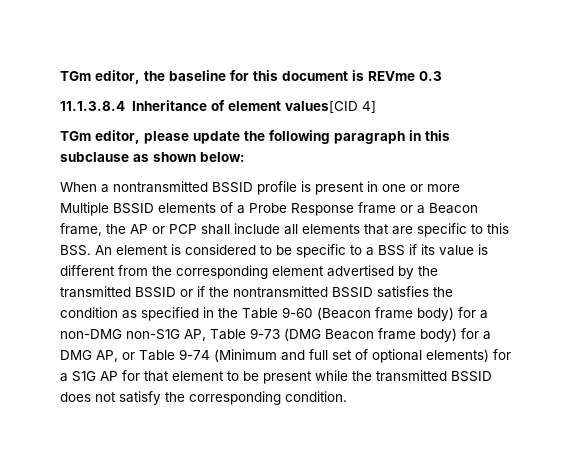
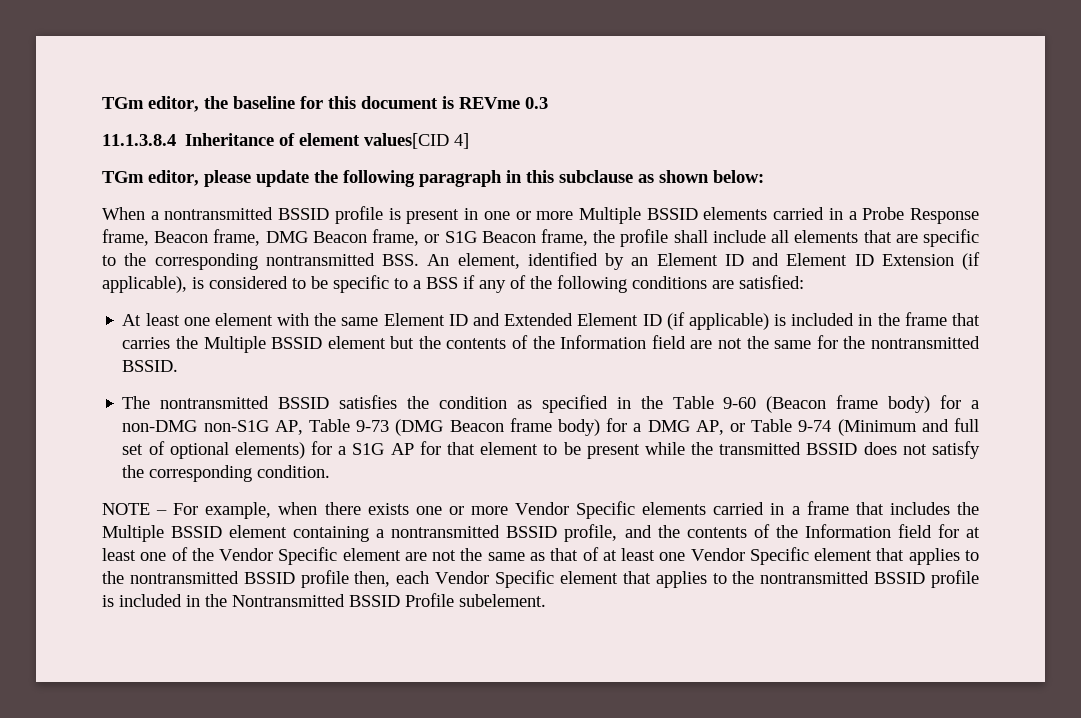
[220,202,233,213] of -> [773,207,843,220] carried in
[358,202,478,214] [60,223,197,236] frame or a Beacon frame, the AP or PCP -> [102,229,669,247] frame, Beacon frame, DMG Beacon frame, or S1G Beacon frame, the profile
[487,223,509,234] [60,245,168,256] this BSS. An element -> [124,252,980,270] [102,276,187,293] the corresponding nontransmitted BSS. An element, identified by an Element ID and Element ID Extension (if applicable),
[421,244,488,256] [60,265,438,279] [60,286,229,298] its value is different from the corresponding element advertised by the transmitted BSSID or if the -> [479,275,804,293] [122,312,981,330] [122,335,981,353] [122,360,179,372] [122,396,151,409] any of the following conditions are satisfied: // At least one element with the same Element ID and Extended Element ID (if applicable) is included in the frame that carries the Multiple BSSID element but the contents of the Information field are not the same for the nontransmitted BSSID. // The
(347, 396) none -> [102,501,979,519] [102,524,980,542] [102,547,979,565] [102,570,980,588] [102,593,546,607] // NOTE – For example, when there exists one or more Vendor Specific elements carried in a frame that includes the Multiple BSSID element containing a nontransmitted BSSID profile, and the contents of the Information field for at least one of the Vendor Specific element are not the same as that of at least one Vendor Specific element that applies to the nontransmitted BSSID profile then, each Vendor Specific element that applies to the nontransmitted BSSID profile is included in the Nontransmitted BSSID Profile subelement.

